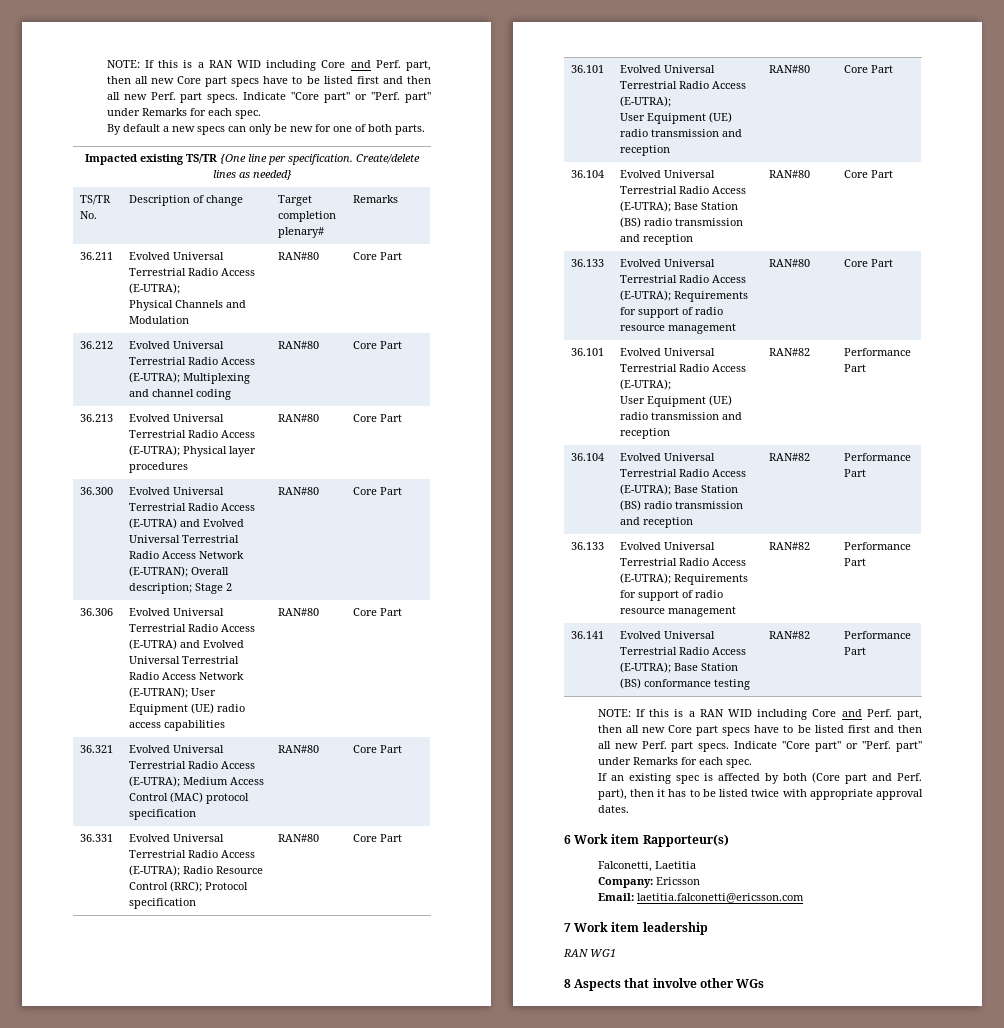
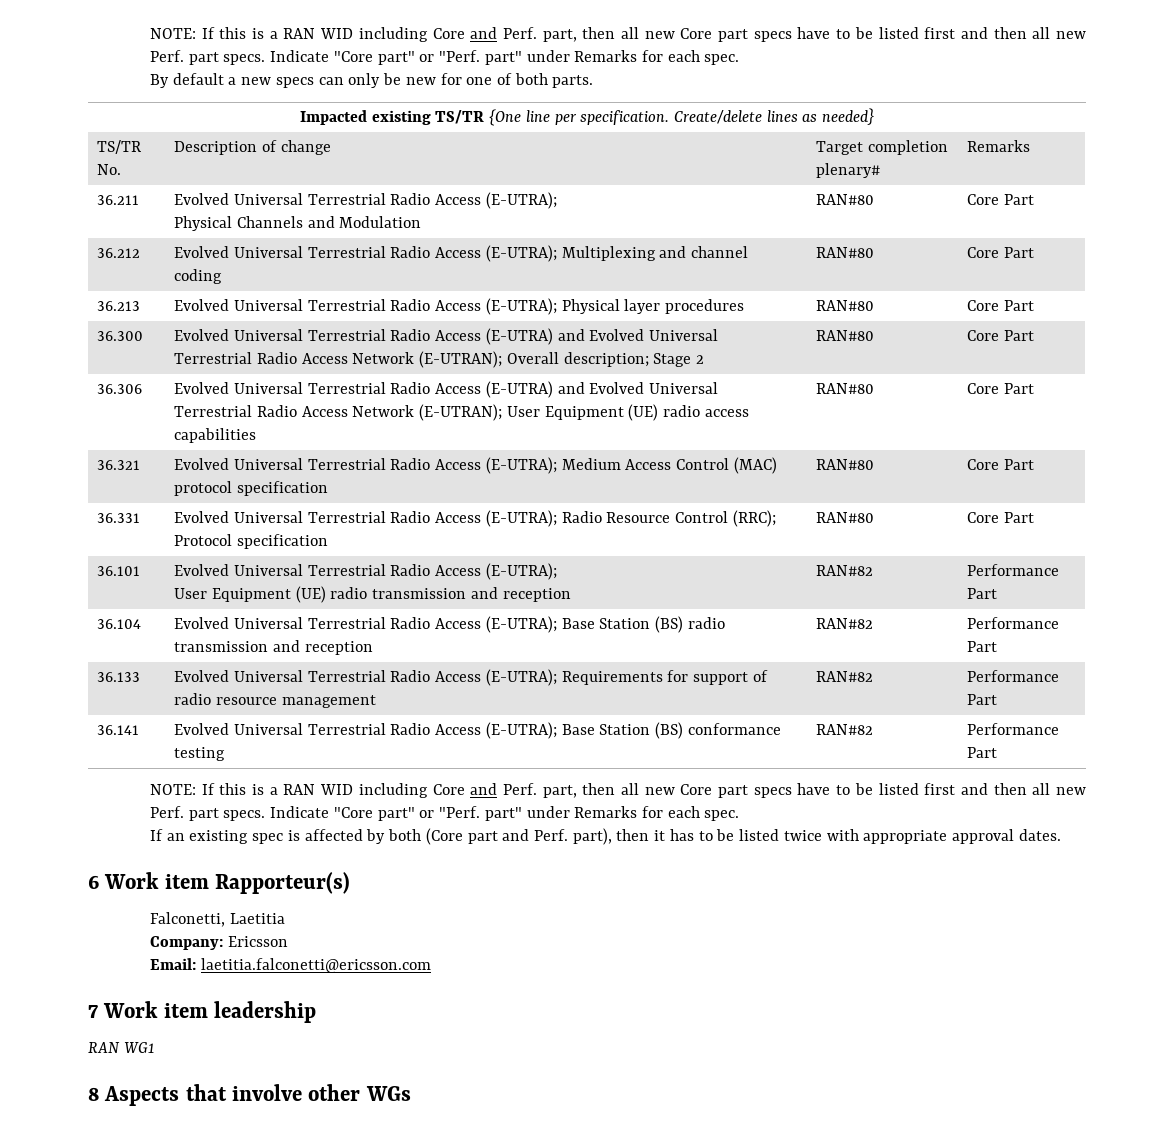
[620,112,733,124] [620,129,743,137] [620,145,671,156] [769,65,811,73] [844,65,894,73] [571,170,605,178] [620,170,716,178] [620,186,747,194] [620,201,739,212] [620,217,744,228] [620,234,694,245] [769,170,811,178] [844,170,894,178] [571,259,605,267] [620,259,716,267] [620,275,747,283] [620,290,749,302] [620,307,724,318] [620,323,737,334] [769,259,811,267] [844,259,894,267] [571,348,605,356] [620,348,716,356] [620,364,747,372] [620,379,672,390] // User Equipment (UE) radio transmission and reception | RAN#80 | Core Part // 36.104 | Evolved Universal Terrestrial Radio Access (E-UTRA); Base Station (BS) radio transmission and reception | RAN#80 | Core Part // 36.133 | Evolved Universal Terrestrial Radio Access (E-UTRA); Requirements for support of radio resource management | RAN#80 | Core Part // 36.101 | Evolved Universal Terrestrial Radio Access (E-UTRA); -> (557, 571) none

